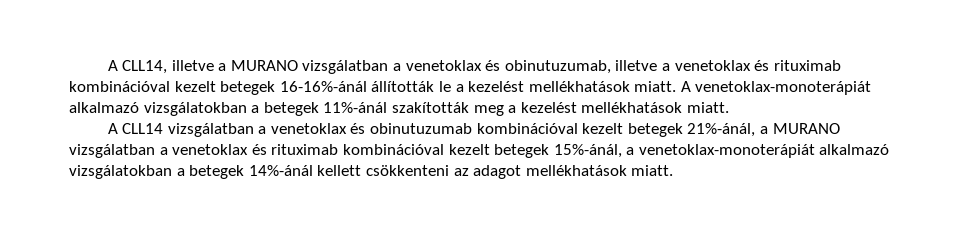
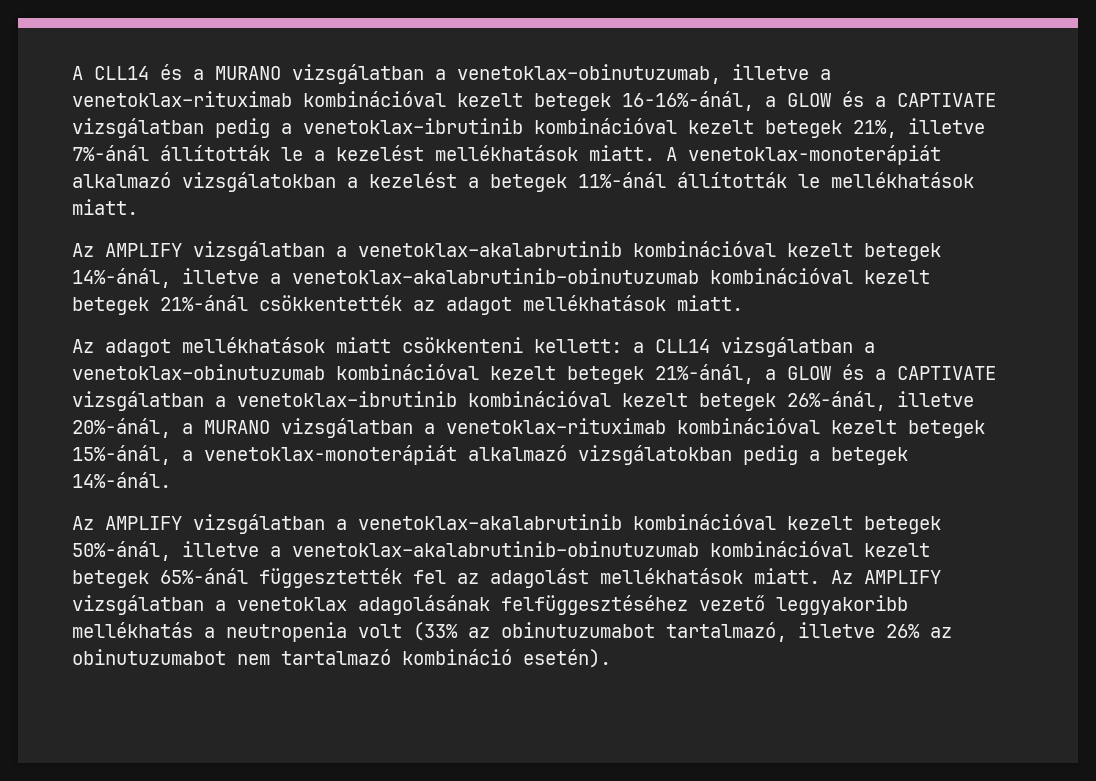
[107,60,841,74] [69,81,367,95] A CLL14, illetve a MURANO vizsgálatban a venetoklax és obinutuzumab, illetve a venetoklax és rituximab kombinációval kezelt betegek 16-16%-ánál -> [72,64,831,84] [72,91,996,111] [72,118,985,138] [72,145,149,161] A CLL14 és a MURANO vizsgálatban a venetoklax–obinutuzumab, illetve a venetoklax–rituximab kombinációval kezelt betegek 16-16%-ánál, a GLOW és a CAPTIVATE vizsgálatban pedig a venetoklax–ibrutinib kombinációval kezelt betegek 21%, illetve 7%-ánál
[263,102,729,116] [107,123,473,137] betegek 11%-ánál szakították meg a kezelést mellékhatások miatt. // A CLL14 vizsgálatban a venetoklax és obinutuzumab -> [369,172,974,192] [72,199,138,215] [72,241,941,261] [72,268,930,288] [72,295,743,315] [72,337,875,357] [72,364,325,380] kezelést a betegek 11%-ánál állították le mellékhatások miatt. // Az AMPLIFY vizsgálatban a venetoklax–akalabrutinib kombinációval kezelt betegek 14%-ánál, illetve a venetoklax–akalabrutinib–obinutuzumab kombinációval kezelt betegek 21%-ánál csökkentették az adagot mellékhatások miatt. // Az adagot mellékhatások miatt csökkenteni kellett: a CLL14 vizsgálatban a venetoklax–obinutuzumab
[772,123,840,134] [69,144,339,158] MURANO vizsgálatban a venetoklax és rituximab -> [787,364,996,380] [72,391,974,411] [72,418,666,438] GLOW és a CAPTIVATE vizsgálatban a venetoklax–ibrutinib kombinációval kezelt betegek 26%-ánál, illetve 20%-ánál, a MURANO vizsgálatban a venetoklax–rituximab
[176,165,674,179] a betegek 14%-ánál kellett csökkenteni az adagot mellékhatások miatt. -> [743,445,908,465] [72,472,171,488] [72,514,941,534] [72,541,930,561] [72,568,941,588] [72,595,908,615] [72,622,952,642] [72,649,611,668] pedig a betegek 14%-ánál. // Az AMPLIFY vizsgálatban a venetoklax–akalabrutinib kombinációval kezelt betegek 50%-ánál, illetve a venetoklax–akalabrutinib–obinutuzumab kombinációval kezelt betegek 65%-ánál függesztették fel az adagolást mellékhatások miatt. Az AMPLIFY vizsgálatban a venetoklax adagolásának felfüggesztéséhez vezető leggyakoribb mellékhatás a neutropenia volt (33% az obinutuzumabot tartalmazó, illetve 26% az obinutuzumabot nem tartalmazó kombináció esetén).

